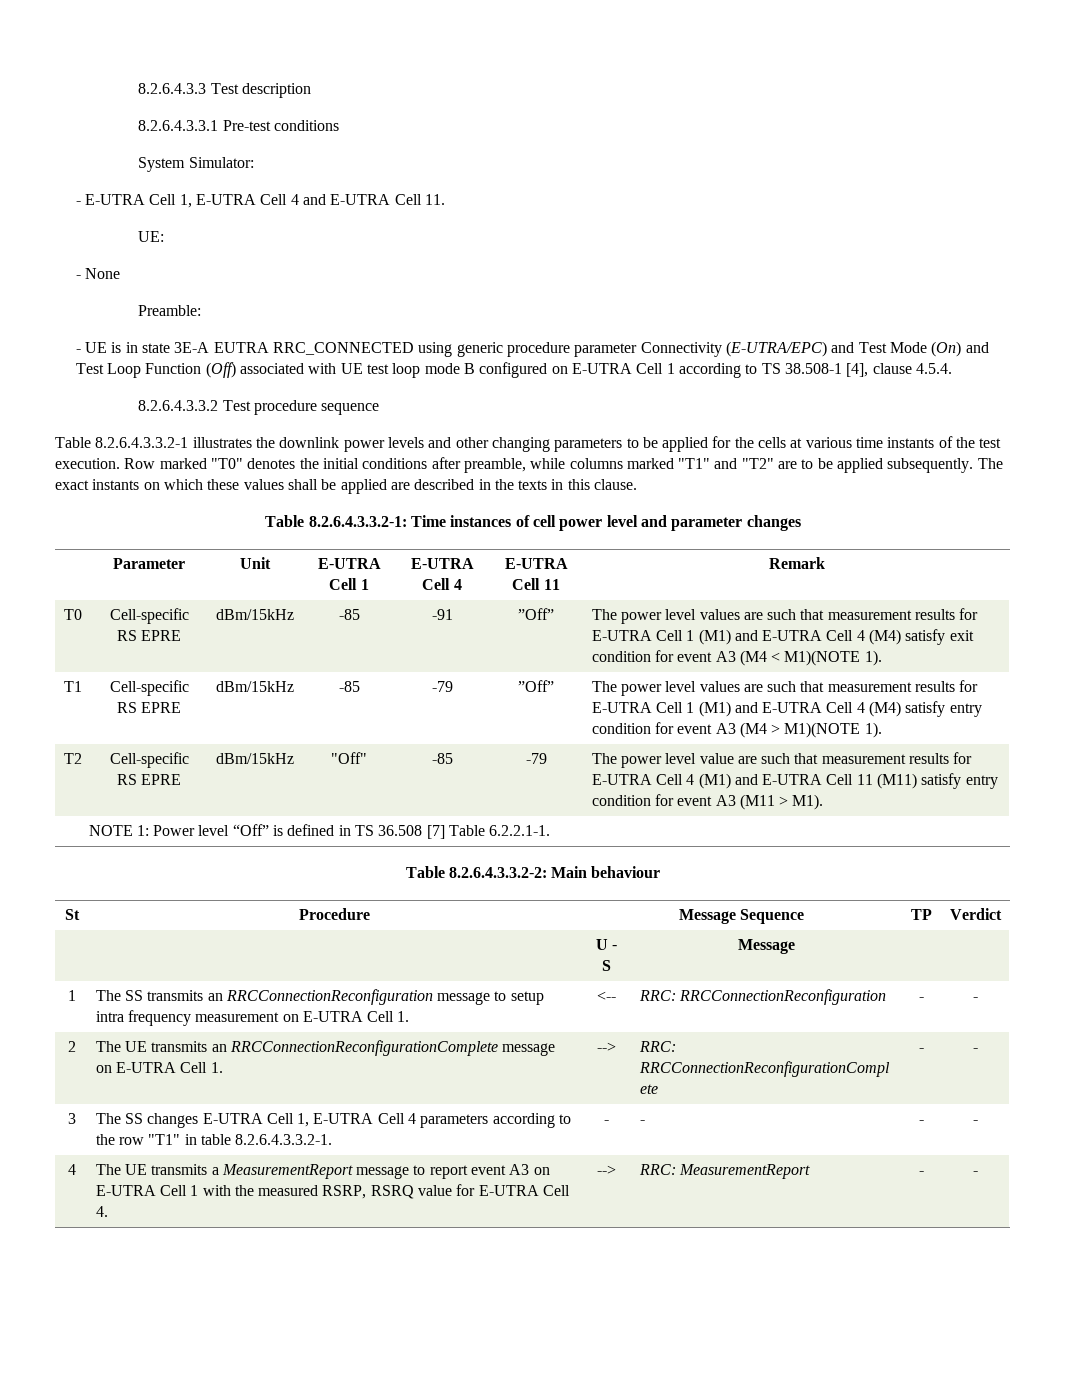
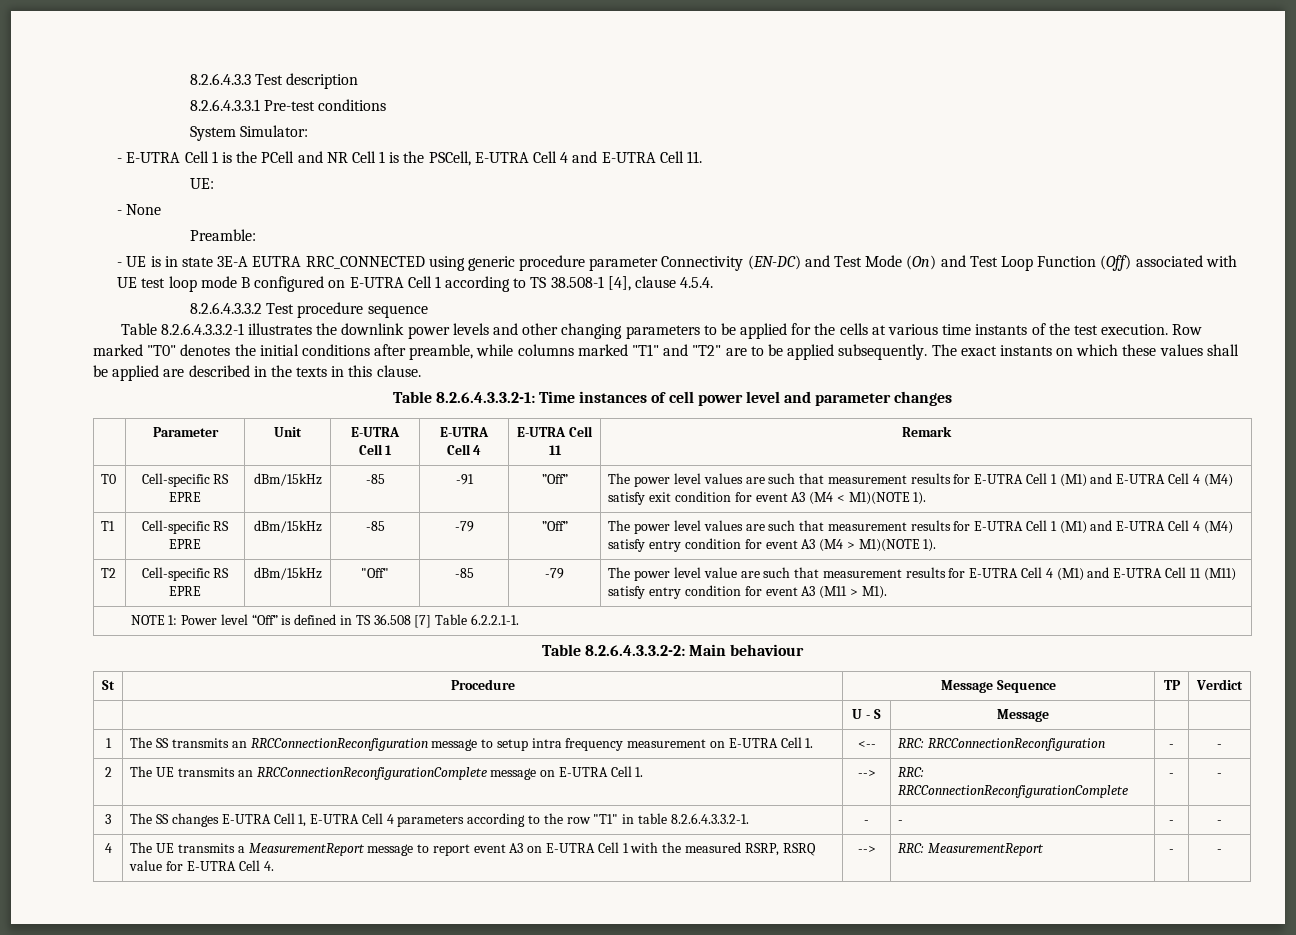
[179,194,192,208] 1, -> [211,151,471,166] 1 is the PCell and NR Cell 1 is the PSCell,
[725,341,827,357] (E-UTRA/EPC) -> [747,255,801,270] (EN-DC)

